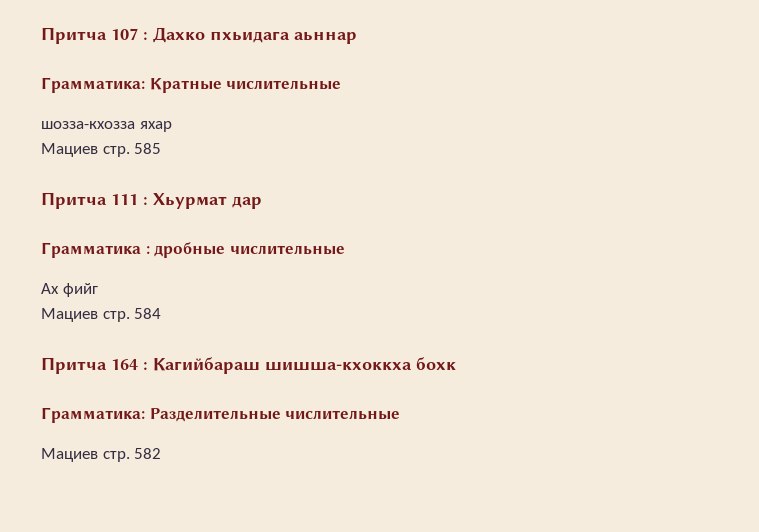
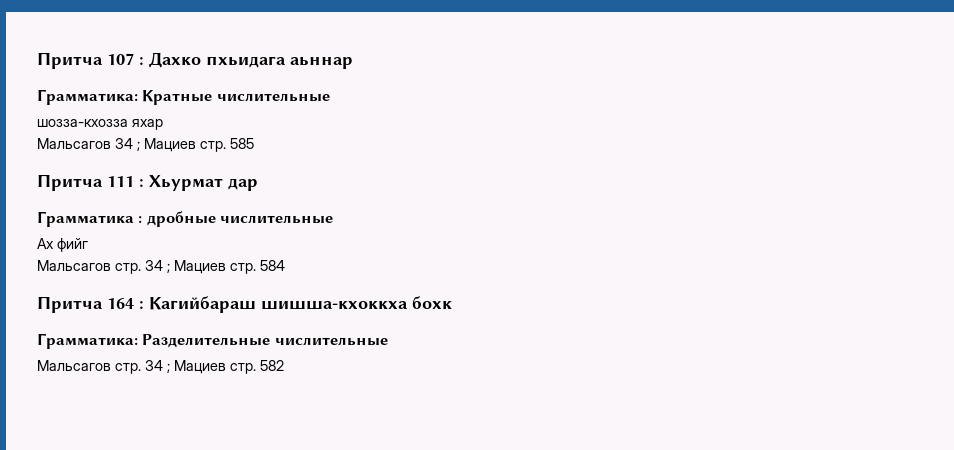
(172, 126) none -> [37,138,140,151] Мальсагов 34 ;
(98, 290) none -> [37,260,170,274] Мальсагов стр. 34 ;
(401, 415) none -> [37,360,170,374] Мальсагов стр. 34 ;

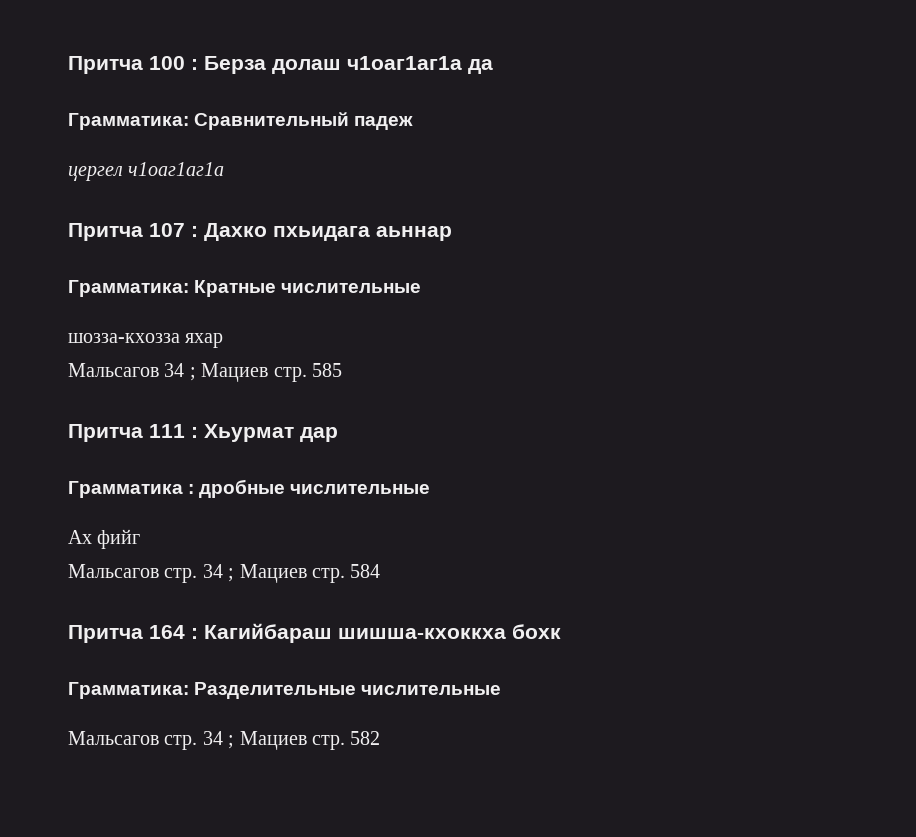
[37,52,103,69] Притча -> [68,56,493,74] [68,112,414,130] [68,162,225,181] [68,223,143,241] Притча 100 : Берза долаш ч1оаг1аг1а да // Грамматика: Сравнительный падеж // цергел ч1оаг1аг1а // Притча

